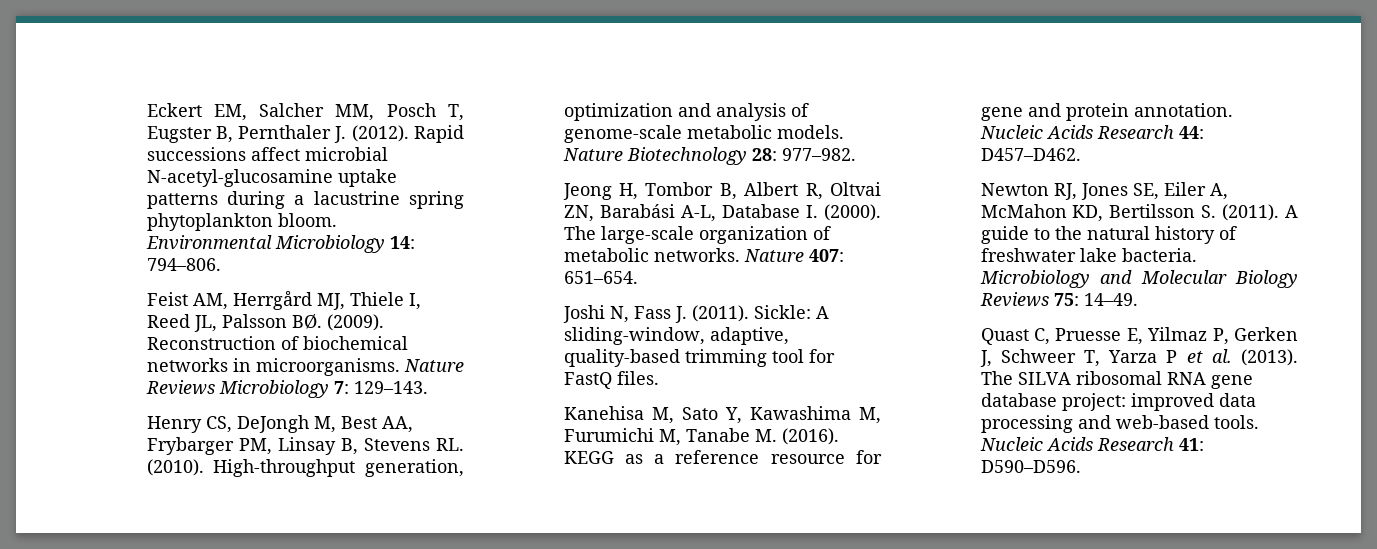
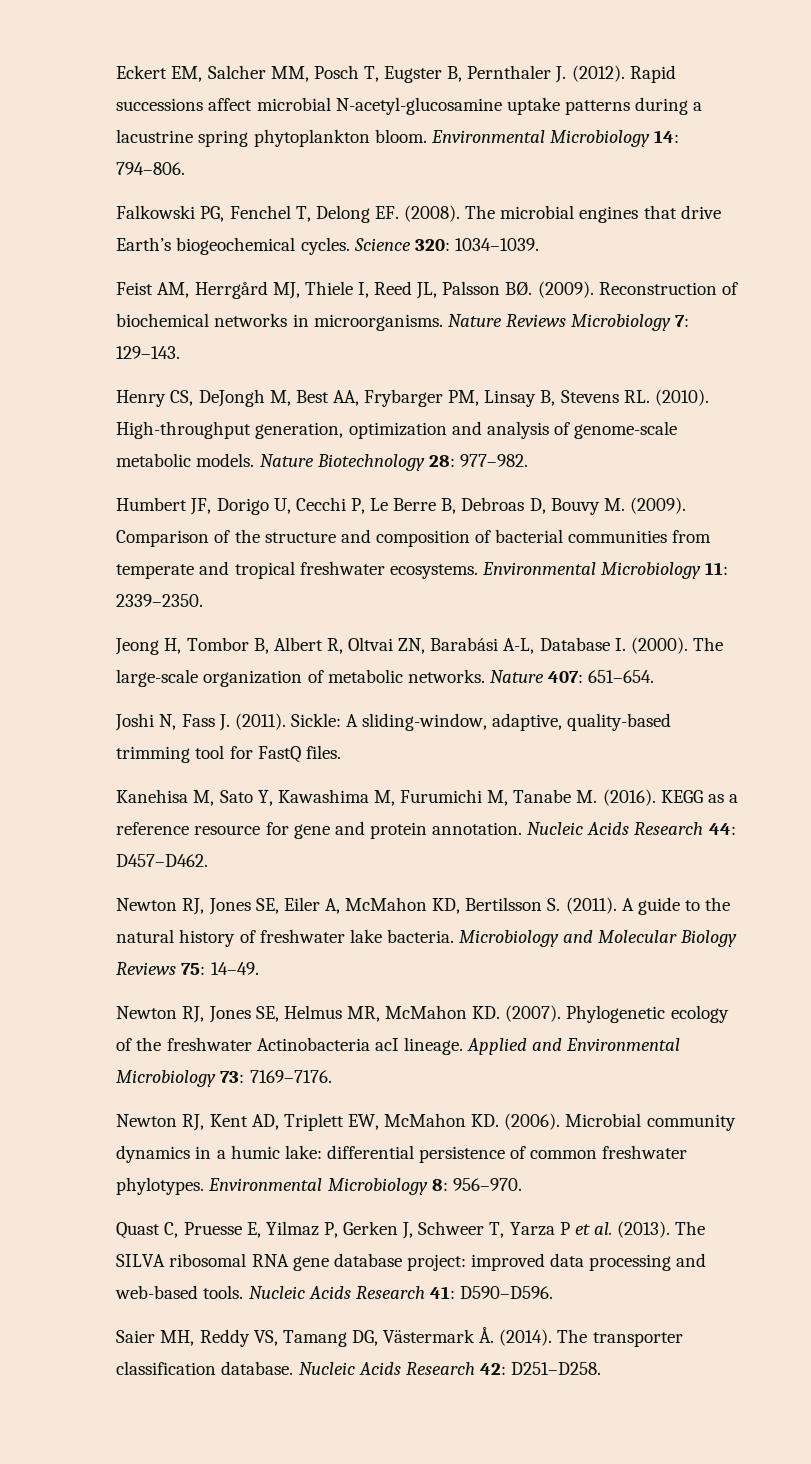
(221, 264) none -> [116,205,721,223] [116,237,539,255] // Falkowski PG, Fenchel T, Delong EF. (2008). The microbial engines that drive Earth’s biogeochemical cycles. Science 320: 1034–1039.
(856, 154) none -> [116,497,687,515] [116,529,712,547] [116,561,729,579] [116,594,204,607] // Humbert JF, Dorigo U, Cecchi P, Le Berre B, Debroas D, Bouvy M. (2009). Comparison of the structure and composition of bacterial communities from temperate and tropical freshwater ecosystems. Environmental Microbiology 11: 2339–2350.
(1138, 299) none -> [116,1005,729,1023] [116,1037,681,1055] [116,1070,332,1087] [116,1113,736,1131] [116,1145,688,1163] [116,1177,522,1195] // Newton RJ, Jones SE, Helmus MR, McMahon KD. (2007). Phylogenetic ecology of the freshwater Actinobacteria acI lineage. Applied and Environmental Microbiology 73: 7169–7176. // Newton RJ, Kent AD, Triplett EW, McMahon KD. (2006). Microbial community dynamics in a humic lake: differential persistence of common freshwater phylotypes. Environmental Microbiology 8: 956–970.
(1081, 466) none -> [116,1327,683,1347] [116,1361,602,1375] // Saier MH, Reddy VS, Tamang DG, Västermark Å. (2014). The transporter classification database. Nucleic Acids Research 42: D251–D258.

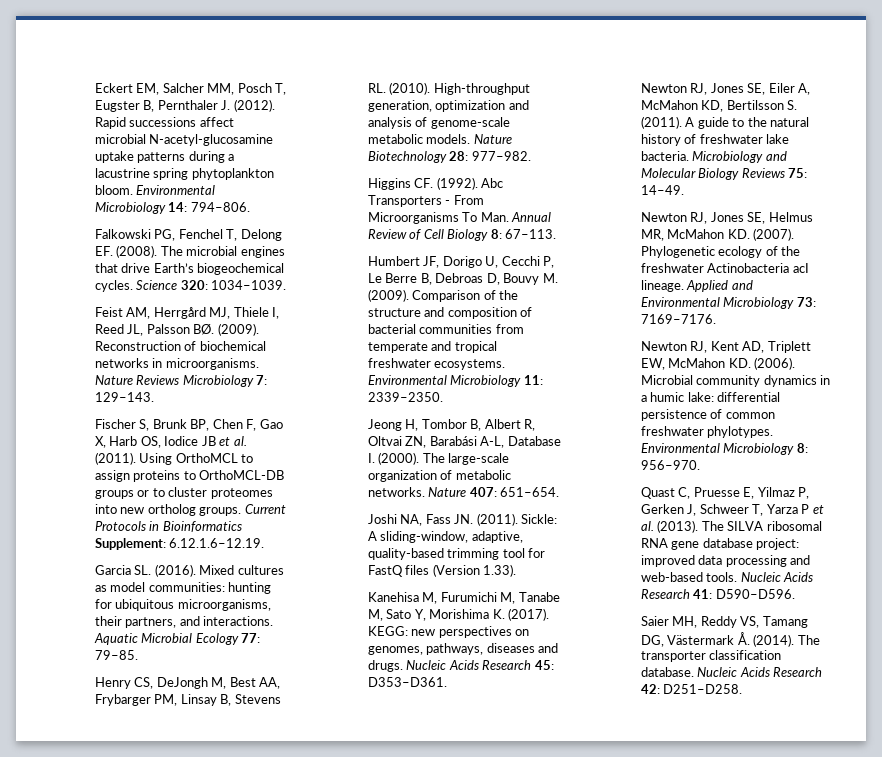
(181, 352) none -> [94,419,283,431] [94,436,247,448] [94,452,254,465] [94,470,285,482] [94,487,273,499] [94,504,286,516] [94,521,242,532] [94,538,265,550] [94,564,284,577] [94,582,272,594] [94,599,271,611] [94,616,274,628] [93,633,261,645] [94,650,138,660] // Fischer S, Brunk BP, Chen F, Gao X, Harb OS, Iodice JB et al. (2011). Using OrthoMCL to assign proteins to OrthoMCL-DB groups or to cluster proteomes into new ortholog groups. Current Protocols in Bioinformatics Supplement: 6.12.1.6–12.19. // Garcia SL. (2016). Mixed cultures as model communities: hunting for ubiquitous microorganisms, their partners, and interactions. Aquatic Microbial Ecology 77: 79–85.
(528, 460) none -> [367,177,504,190] [367,195,484,207] [367,212,552,224] [367,229,557,241] // Higgins CF. (1992). Abc Transporters - From Microorganisms To Man. Annual Review of Cell Biology 8: 67–113.
[159,714,230,731] N, Fass J. -> [400,514,474,526] NA, Fass JN.
[305,745,341,759] files. -> [405,564,517,577] files (Version 1.33).
[219,789,739,806] [116,821,736,839] [116,854,209,867] Sato Y, Kawashima M, Furumichi M, Tanabe M. (2016). KEGG as a reference resource for gene and protein annotation. Nucleic Acids Research 44: D457–D462. -> [440,592,560,604] [367,608,550,621] [367,626,530,638] [367,643,559,655] [367,660,554,672] [367,677,447,687] Furumichi M, Tanabe M, Sato Y, Morishima K. (2017). KEGG: new perspectives on genomes, pathways, diseases and drugs. Nucleic Acids Research 45: D353–D361.

